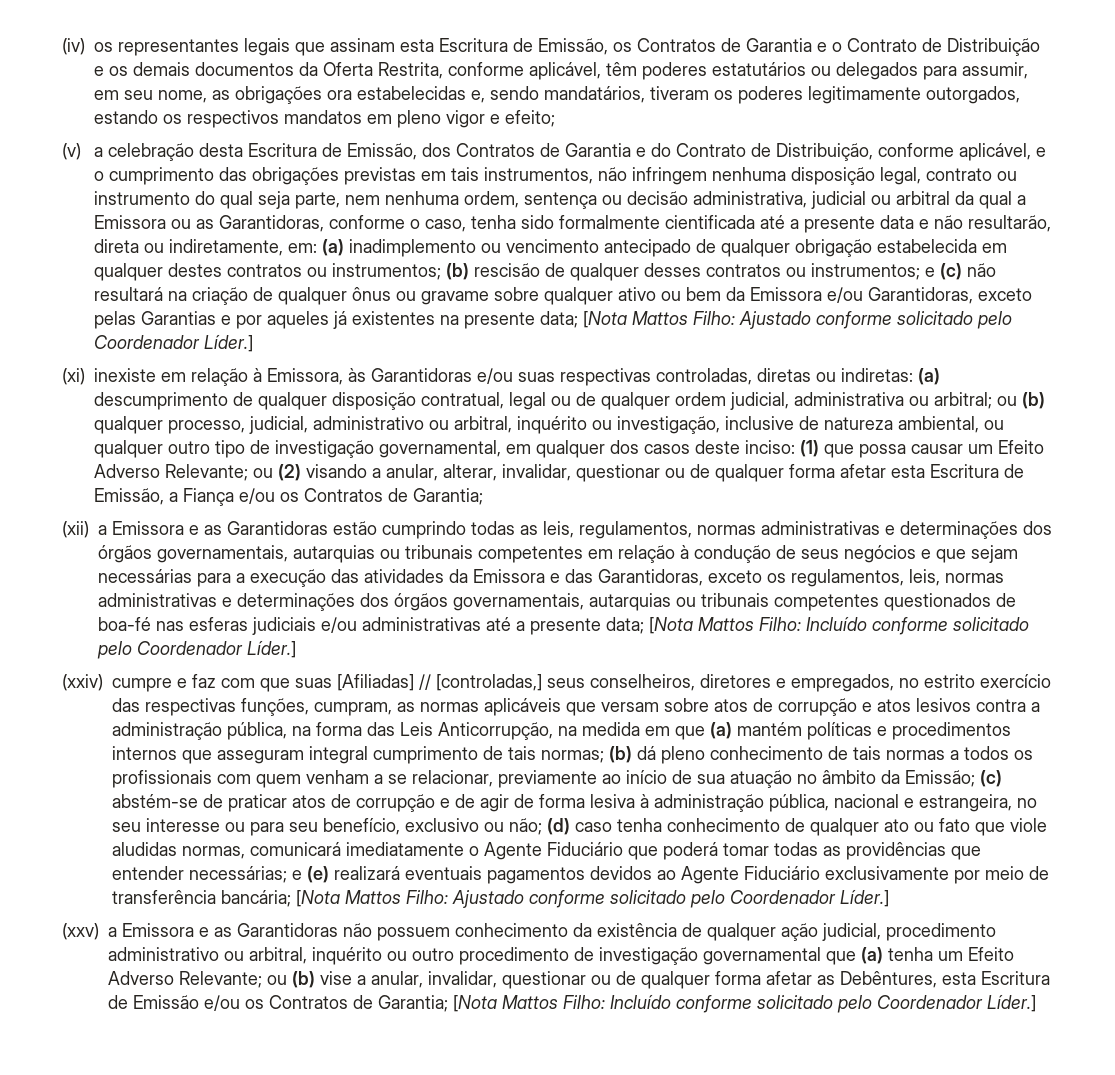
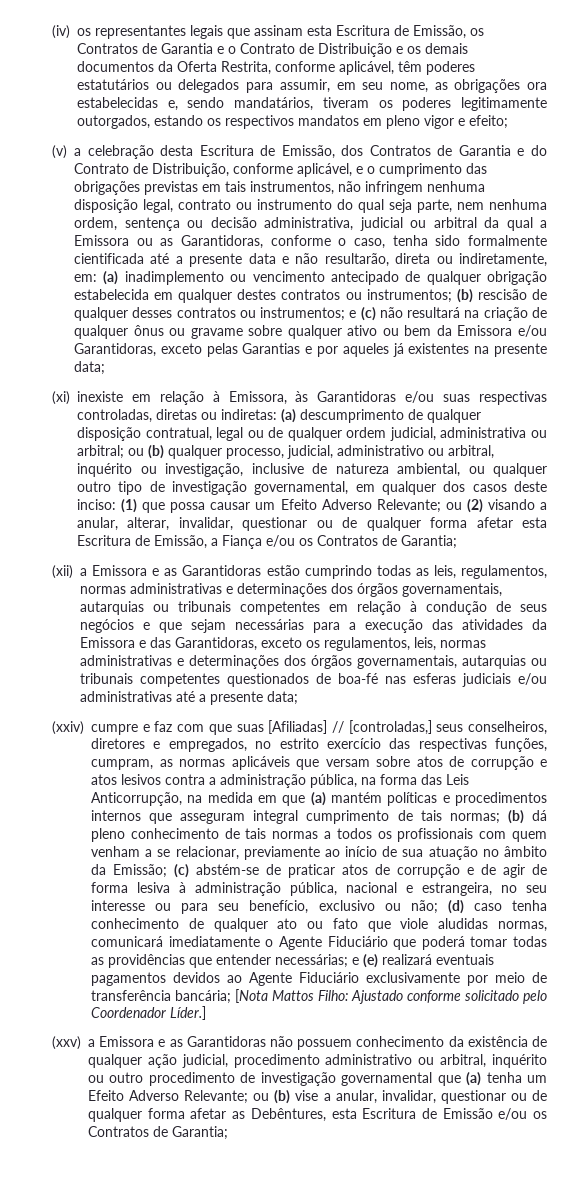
[582,311,1012,329] [93,334,253,352] [Nota Mattos Filho: Ajustado conforme solicitado pelo Coordenador Líder.] -> (105, 368) none
[649,616,1029,635] [97,640,296,659] [Nota Mattos Filho: Incluído conforme solicitado pelo Coordenador Líder.] -> (298, 698) none
[453,994,1036,1013] [Nota Mattos Filho: Incluído conforme solicitado pelo Coordenador Líder.] -> (228, 1133) none

